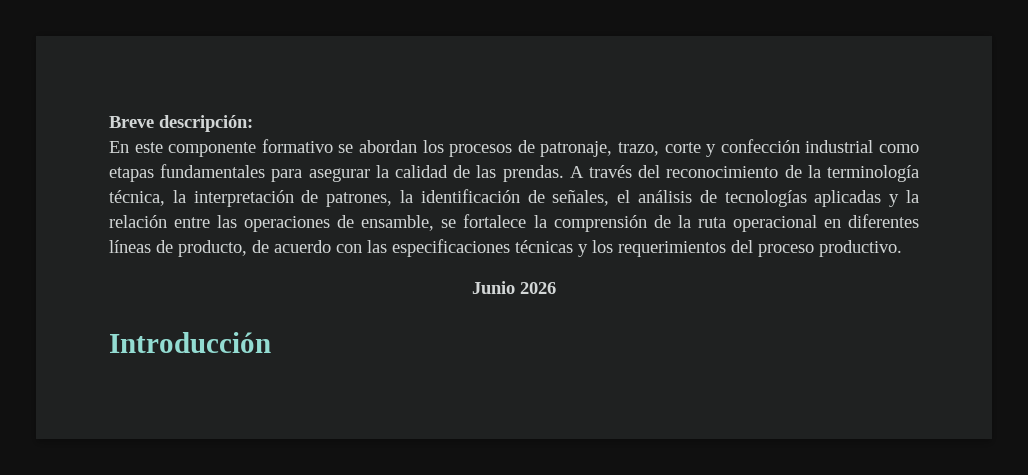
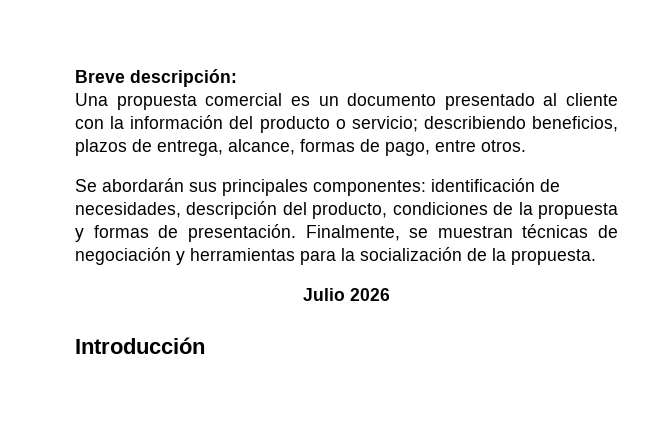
[109,139,920,157] [109,164,920,182] [109,189,919,207] [109,214,920,232] [109,239,902,257] [472,281,515,294] En este componente formativo se abordan los procesos de patronaje, trazo, corte y confección industrial como etapas fundamentales para asegurar la calidad de las prendas. A través del reconocimiento de la terminología técnica, la interpretación de patrones, la identificación de señales, el análisis de tecnologías aplicadas y la relación entre las operaciones de ensamble, se fortalece la comprensión de la ruta operacional en diferentes líneas de producto, de acuerdo con las especificaciones técnicas y los requerimientos del proceso productivo. // Junio -> [75,93,618,110] [75,115,618,133] [75,139,526,156] [75,178,560,196] [75,201,618,219] [75,224,618,242] [75,247,596,265] [303,288,345,301] Una propuesta comercial es un documento presentado al cliente con la información del producto o servicio; describiendo beneficios, plazos de entrega, alcance, formas de pago, entre otros. // Se abordarán sus principales componentes: identificación de necesidades, descripción del producto, condiciones de la propuesta y formas de presentación. Finalmente, se muestran técnicas de negociación y herramientas para la socialización de la propuesta. // Julio

